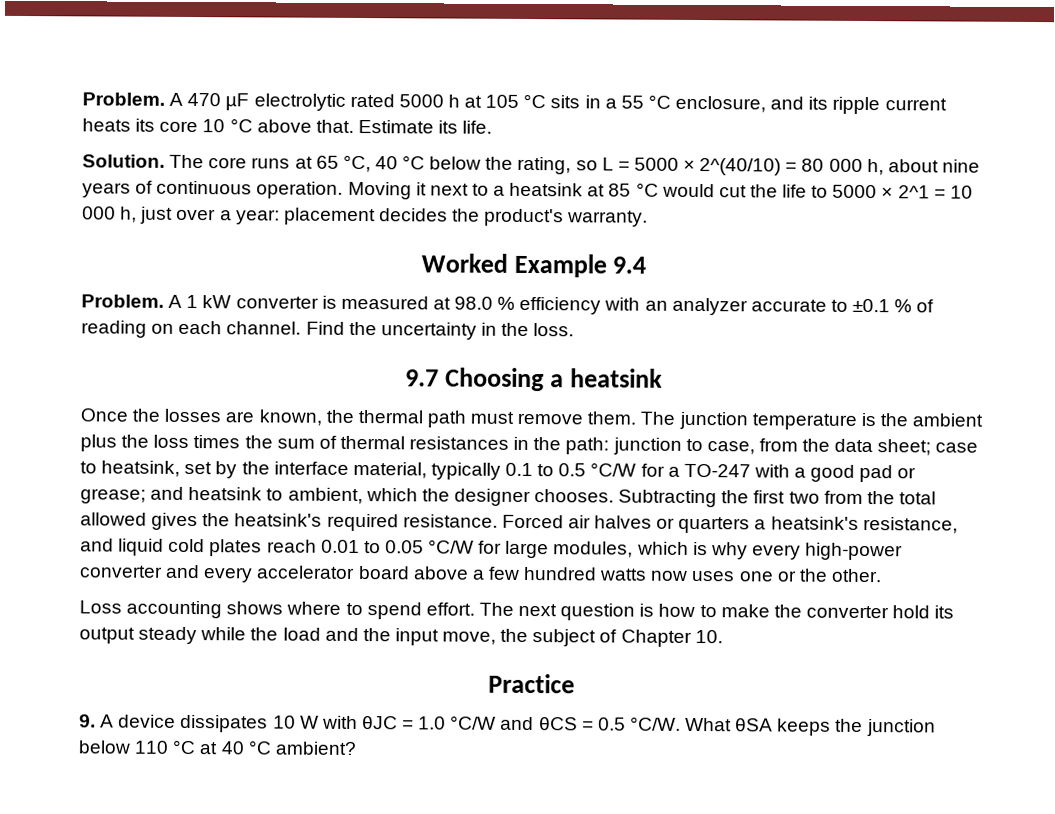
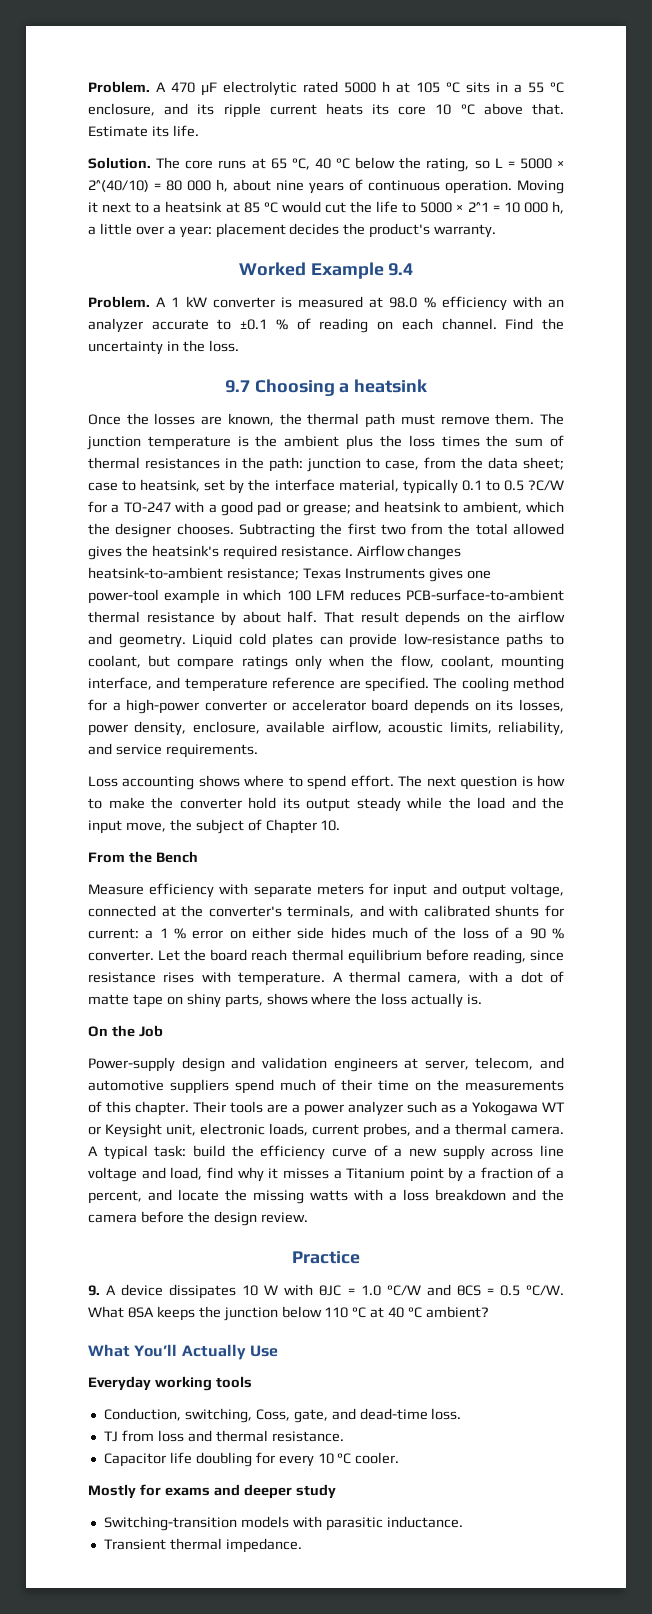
[140,206,174,224] just -> [88,223,132,235] a little
[590,462,637,477] °C/W -> [528,480,564,491] ?C/W
[501,514,958,534] [80,538,904,561] [79,564,882,583] Forced air halves or quarters a heatsink's resistance, and liquid cold plates reach 0.01 to 0.05 °C/W for large modules, which is why every high-power converter and every accelerator board above a few hundred watts now uses one or the other. -> [356,545,462,560] [88,567,491,582] [88,589,565,604] [88,611,566,626] [88,633,564,648] [88,655,564,670] [88,677,564,692] [88,699,564,714] [88,721,564,736] [88,743,258,758] Airflow changes heatsink-to-ambient resistance; Texas Instruments gives one power-tool example in which 100 LFM reduces PCB-surface-to-ambient thermal resistance by about half. That result depends on the airflow and geometry. Liquid cold plates can provide low-resistance paths to coolant, but compare ratings only when the flow, coolant, mounting interface, and temperature reference are specified. The cooling method for a high-power converter or accelerator board depends on its losses, power density, enclosure, available airflow, acoustic limits, reliability, and service requirements.
(723, 636) none -> [88,851,198,863] [88,883,564,898] [88,905,564,918] [88,927,564,939] [88,949,564,964] [88,971,564,986] [88,993,483,1008] [88,1025,163,1037] [88,1057,564,1072] [88,1079,565,1094] [88,1101,565,1116] [88,1123,564,1138] [88,1145,565,1160] [88,1167,565,1182] [88,1189,564,1204] [88,1211,308,1226] // From the Bench // Measure efficiency with separate meters for input and output voltage, connected at the converter's terminals, and with calibrated shunts for current: a 1 % error on either side hides much of the loss of a 90 % converter. Let the board reach thermal equilibrium before reading, since resistance rises with temperature. A thermal camera, with a dot of matte tape on shiny parts, shows where the loss actually is. // On the Job // Power-supply design and validation engineers at server, telecom, and automotive suppliers spend much of their time on the measurements of this chapter. Their tools are a power analyzer such as a Yokogawa WT or Keysight unit, electronic loads, current probes, and a thermal camera. A typical task: build the efficiency curve of a new supply across line voltage and load, find why it misses a Titanium point by a fraction of a percent, and locate the missing watts with a loss breakdown and the camera before the design review.
(357, 748) none -> [88,1344,278,1360] [88,1376,252,1391] [103,1408,462,1423] [103,1430,344,1442] [103,1452,400,1467] [88,1484,336,1499] [103,1516,463,1531] [103,1538,302,1553] // What You’ll Actually Use // Everyday working tools // Conduction, switching, Coss, gate, and dead-time loss. // TJ from loss and thermal resistance. // Capacitor life doubling for every 10 °C cooler. // Mostly for exams and deeper study // Switching-transition models with parasitic inductance. // Transient thermal impedance.

